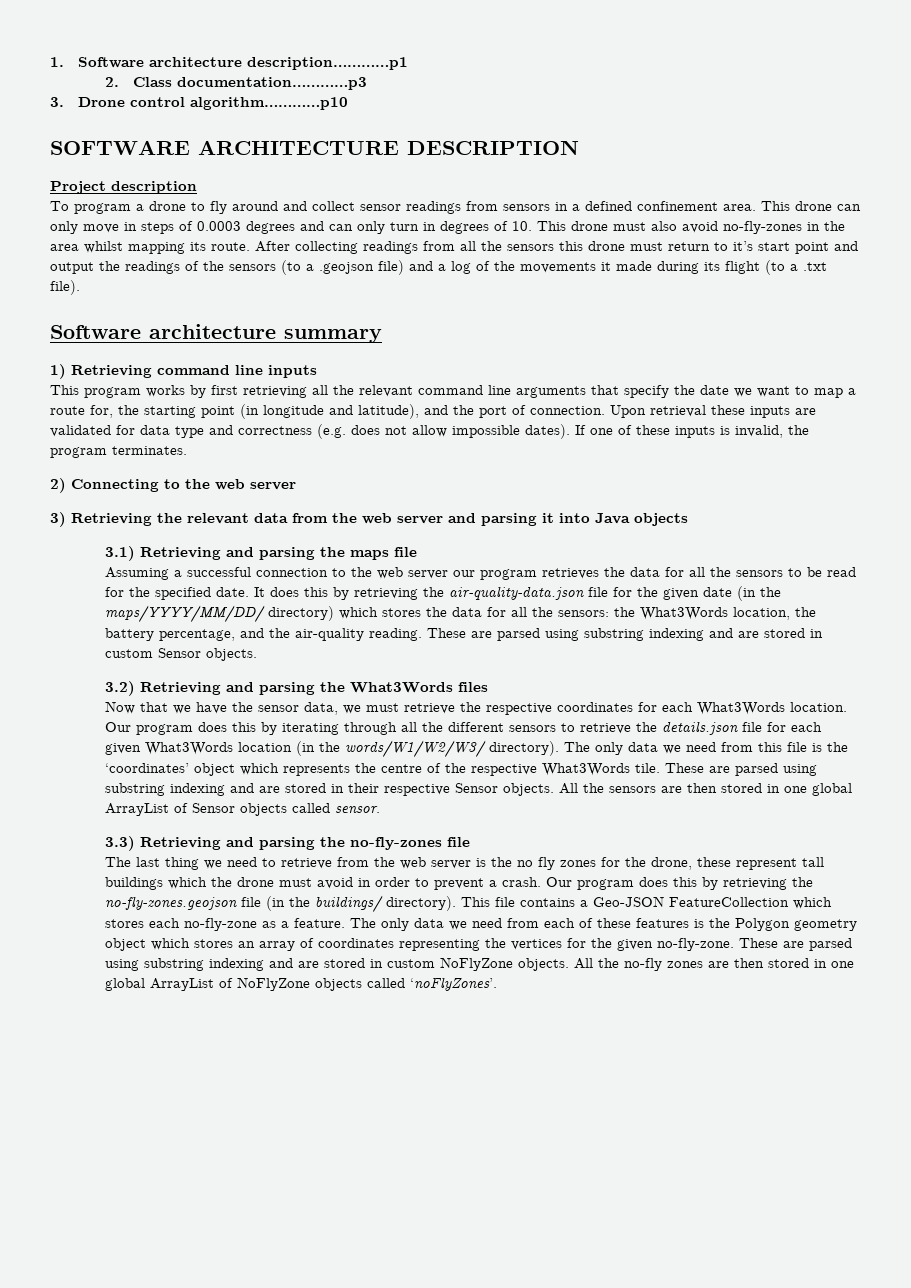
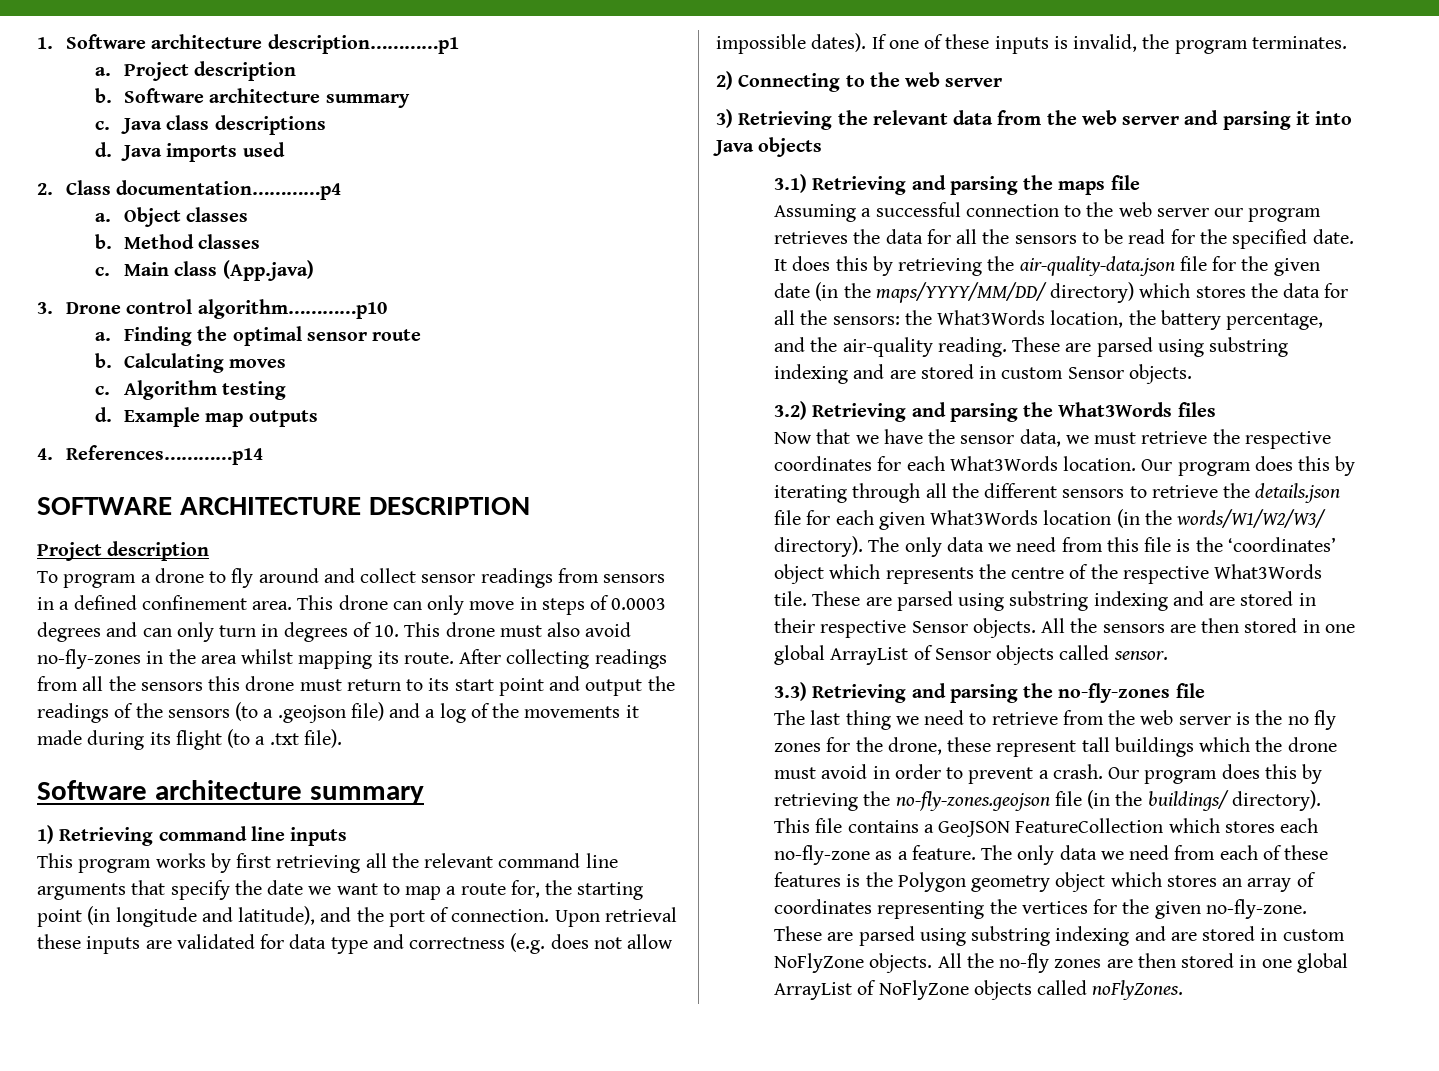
[105,77,368,90] [50,97,348,110] 2. Class documentation…………p3 // 3. Drone control algorithm…………p10 -> [95,61,297,81] [95,88,410,108] [95,115,326,135] [95,142,285,162] [37,180,342,200] [95,207,249,227] [95,234,261,249] [95,260,314,281] [37,299,387,319] [95,326,422,346] [95,353,287,373] [95,380,287,400] [95,407,318,427] [37,445,264,465] a. Project description // b. Software architecture summary // c. Java class descriptions // d. Java imports used // 2. Class documentation…………p4 // a. Object classes // b. Method classes // c. Main class (App.java) // 3. Drone control algorithm…………p10 // a. Finding the optimal sensor route // b. Calculating moves // c. Algorithm testing // d. Example map outputs // 4. References…………p14
[733,241,753,251] it’s -> [428,678,450,691] its
[593,896,665,907] Geo-JSON -> [938,821,1011,837] GeoJSON
[410,977,498,991] ‘noFlyZones’. -> [1092,980,1184,1000] noFlyZones.

